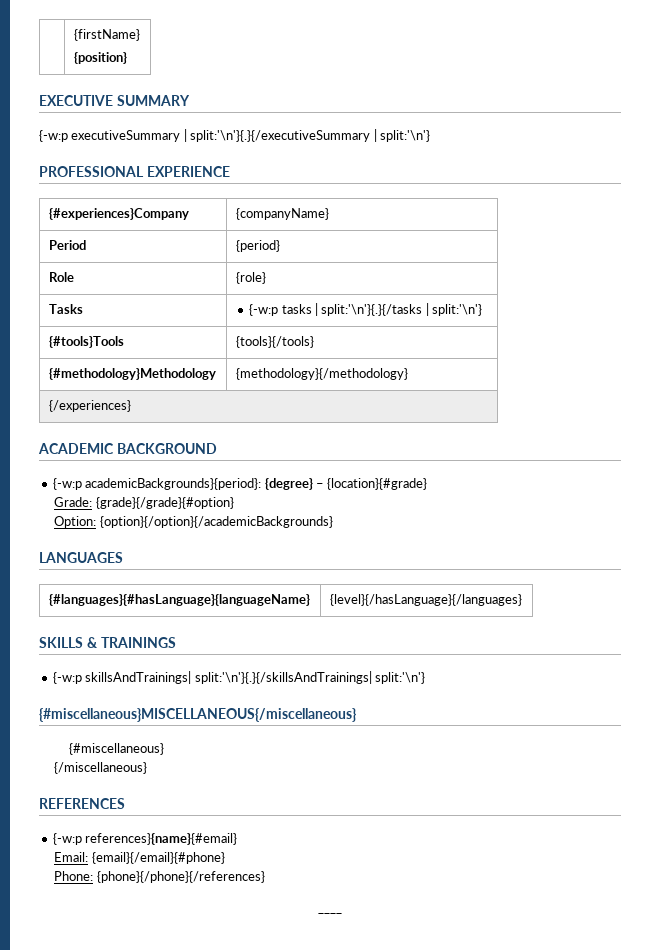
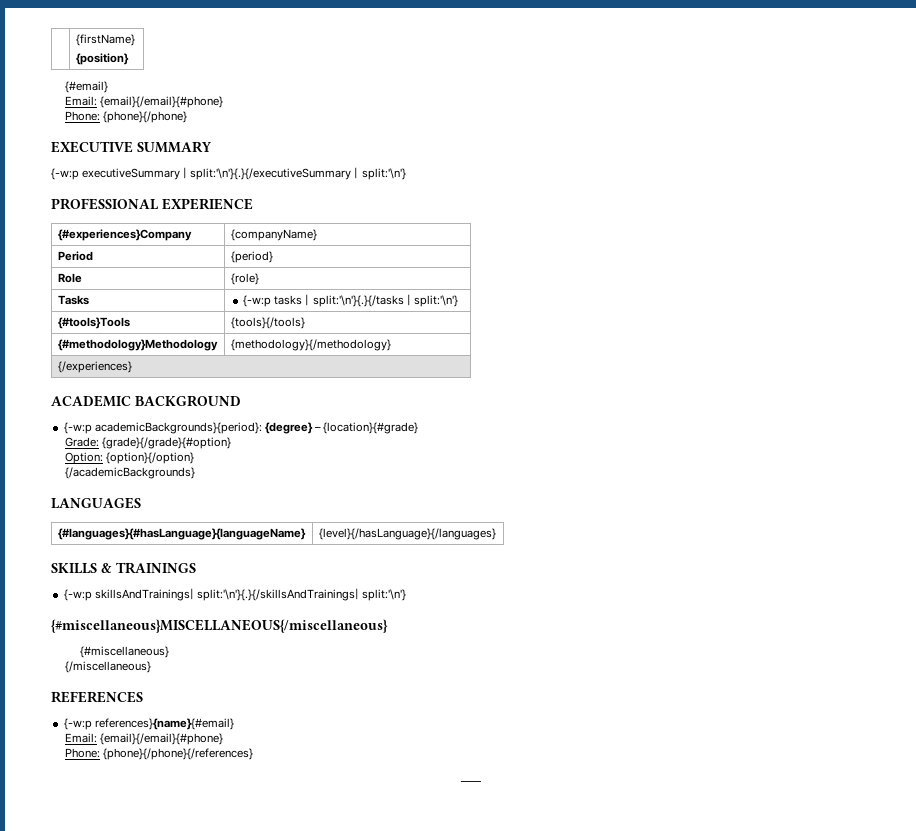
(127, 58) none -> [65,81,109,93] [65,96,224,108] [65,111,188,123] // {#email} // Email: {email}{/email}{#phone} // Phone: {phone}{/phone}
[99,516,333,528] {option}{/option}{/academicBackgrounds} -> [106,452,195,464] [65,467,196,479] {option}{/option} // {/academicBackgrounds}

